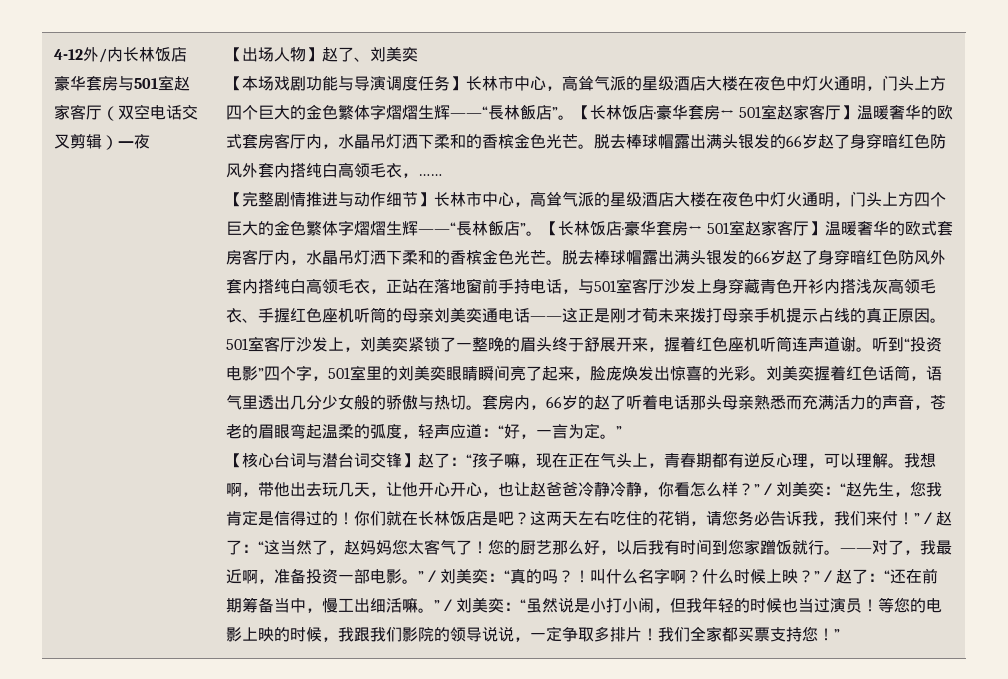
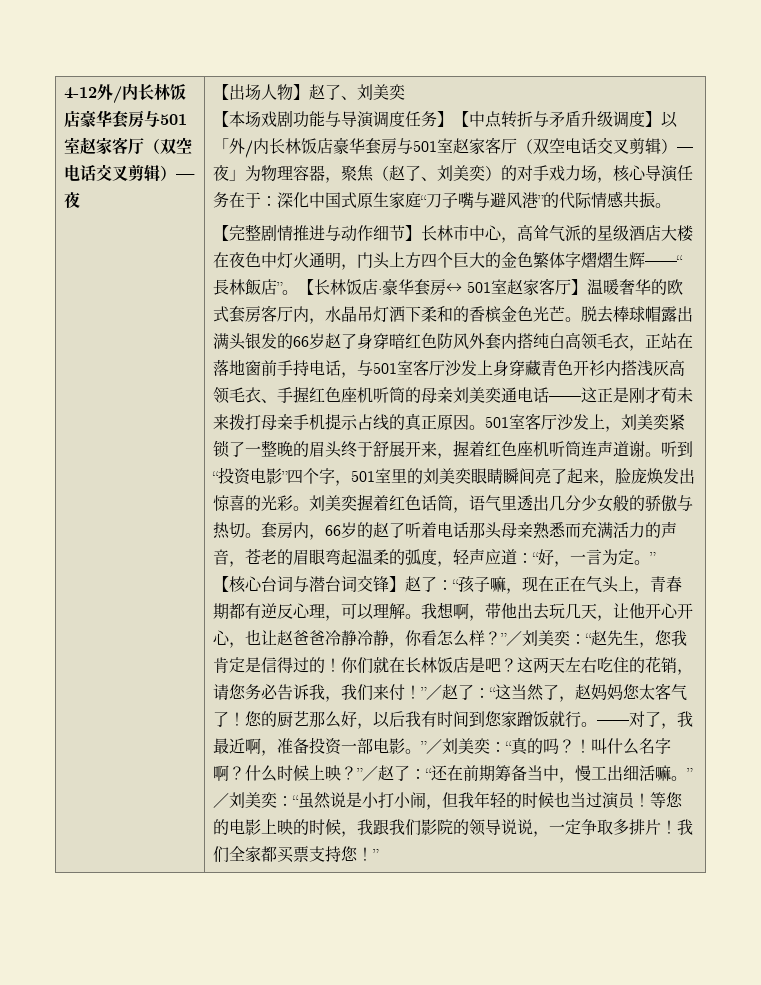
[466,75,947,91] [226,104,953,120] [226,133,947,149] [226,162,443,178] 长林市中心，高耸气派的星级酒店大楼在夜色中灯火通明，门头上方四个巨大的金色繁体字熠熠生辉——“長林飯店”。【长林饭店·豪华套房↔ 501室赵家客厅】温暖奢华的欧式套房客厅内，水晶吊灯洒下柔和的香槟金色光芒。脱去棒球帽露出满头银发的66岁赵了身穿暗红色防风外套内搭纯白高领毛衣，…… -> [452,111,678,128] [212,137,693,158] [212,165,693,183] [212,191,671,209] 【中点转折与矛盾升级调度】以「外/内长林饭店豪华套房与501室赵家客厅（双空电话交叉剪辑）—夜」为物理容器，聚焦（赵了、刘美奕）的对手戏力场，核心导演任务在于：深化中国式原生家庭“刀子嘴与避风港”的代际情感共振。

